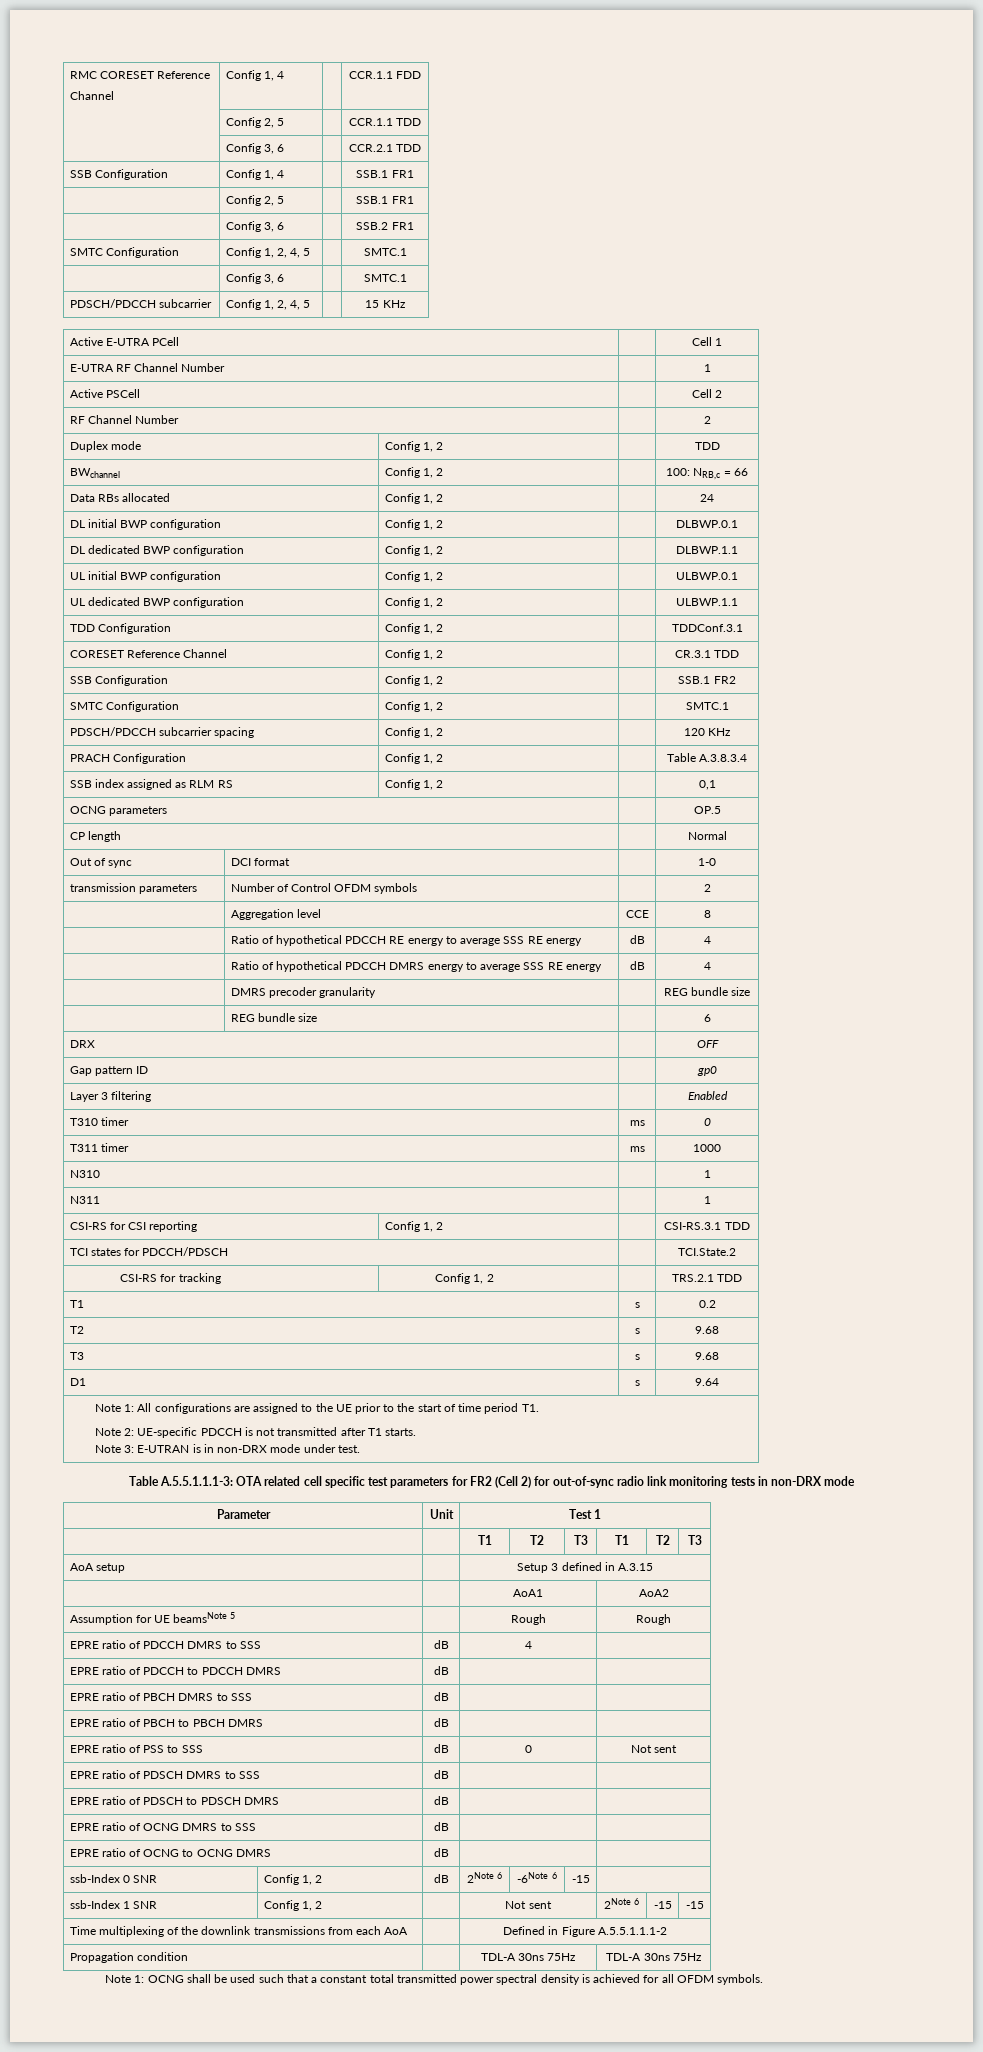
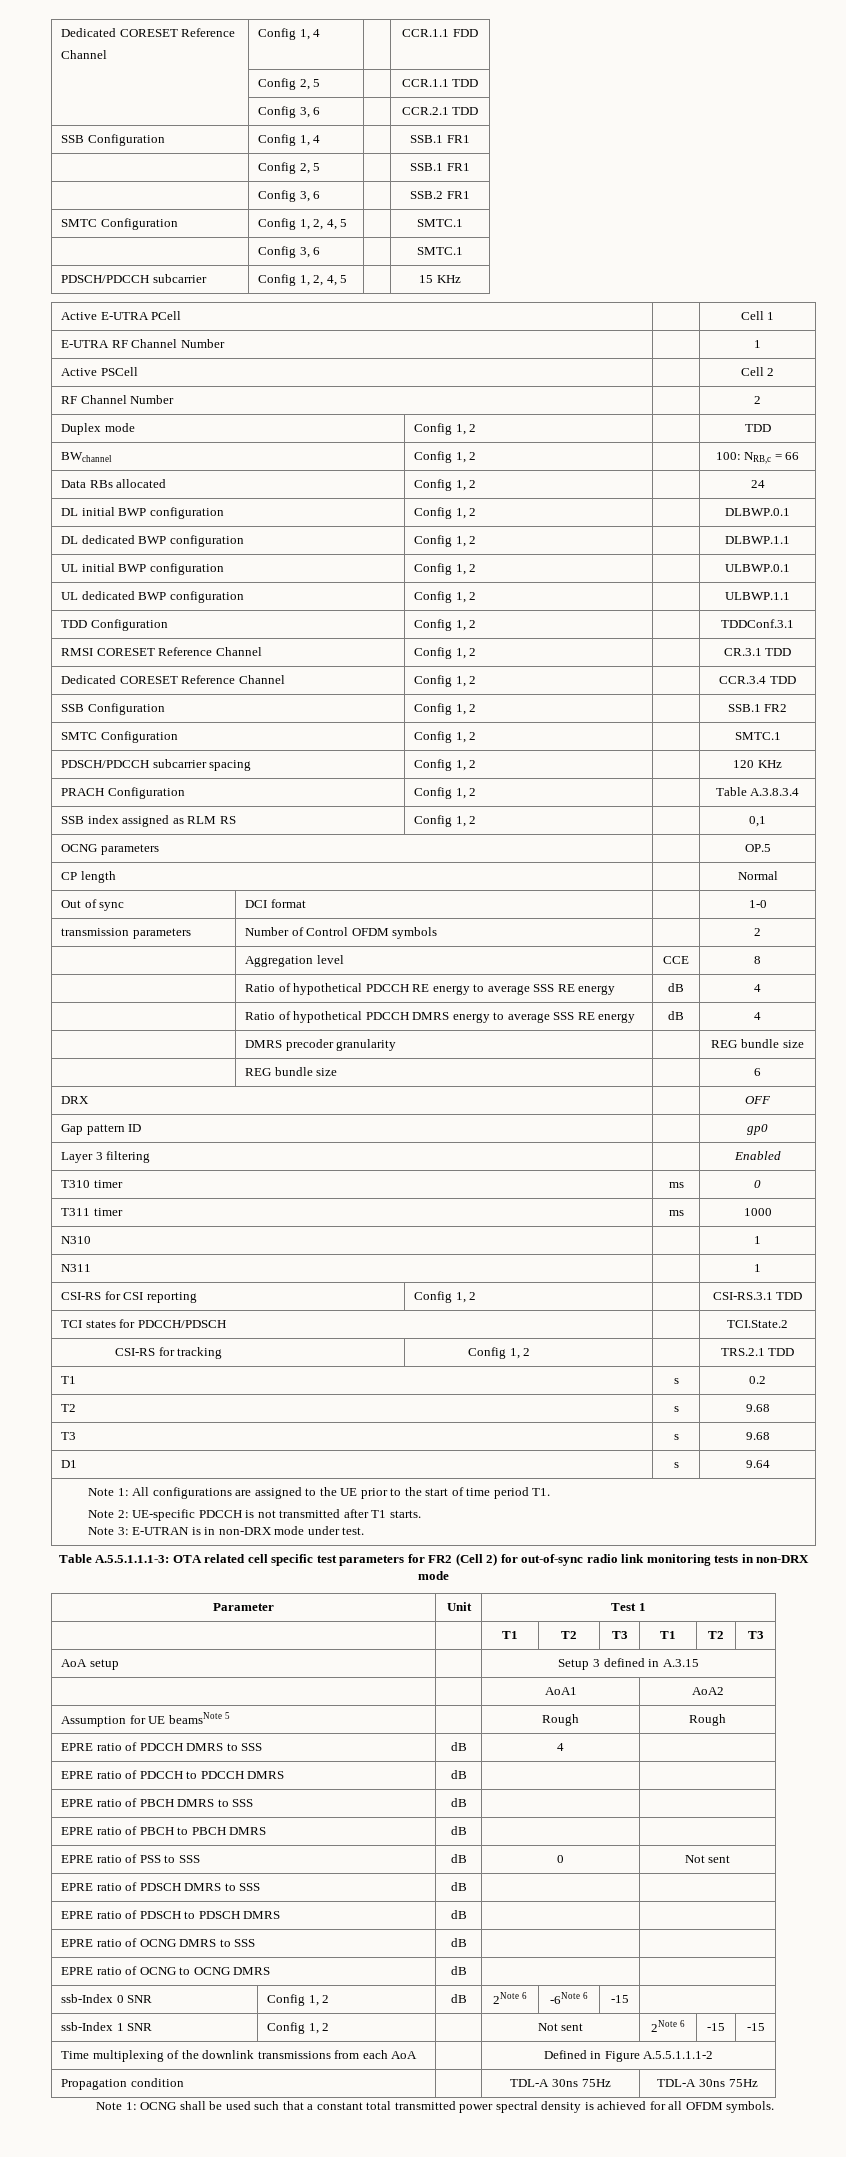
[69,71,97,79] RMC -> [61,28,117,37] Dedicated
(743, 628) none -> [61,648,94,656] RMSI
(740, 654) none -> [61,675,285,684] [414,675,477,687] [719,676,796,684] // Dedicated CORESET Reference Channel | Config 1, 2 | | CCR.3.4 TDD

